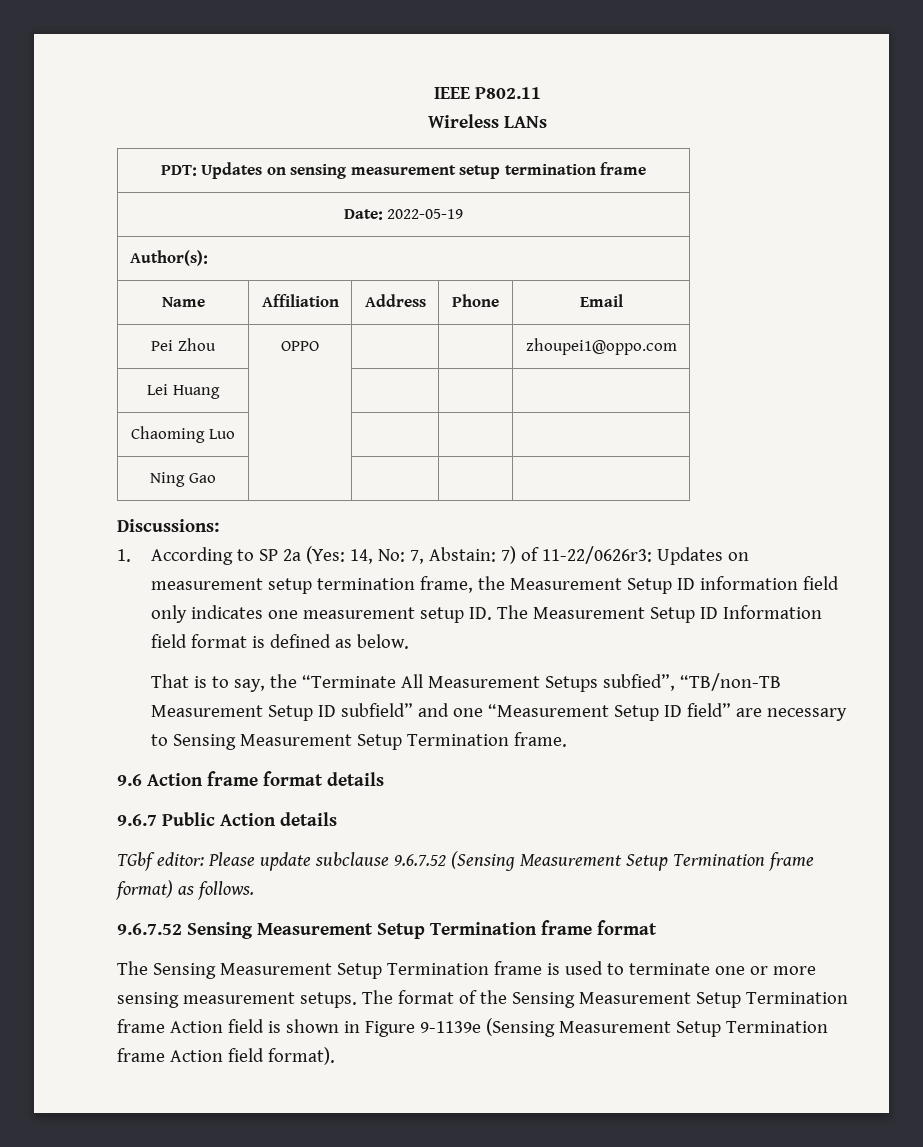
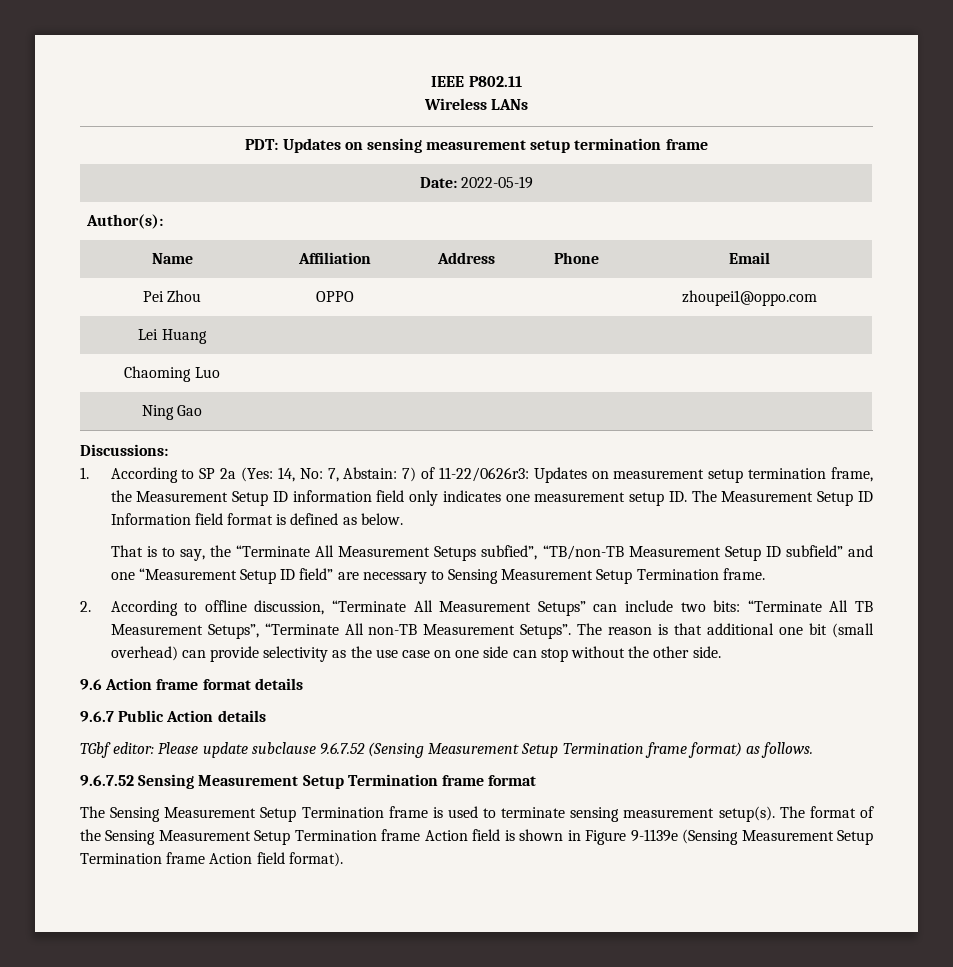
(567, 739) none -> [80,600,873,616] [110,623,875,639] [110,646,721,662] // 2. According to offline discussion, “Terminate All Measurement Setups” can include two bits: “Terminate All TB Measurement Setups”, “Terminate All non-TB Measurement Setups”. The reason is that additional one bit (small overhead) can provide selectivity as the use case on one side can stop without the other side.
[714,966,816,975] [117,992,357,1008] one or more sensing measurement setups. -> [570,806,775,822] sensing measurement setup(s).

